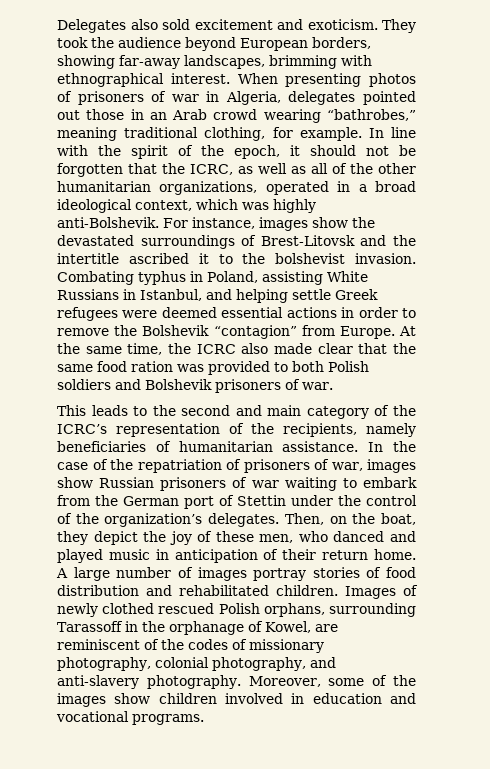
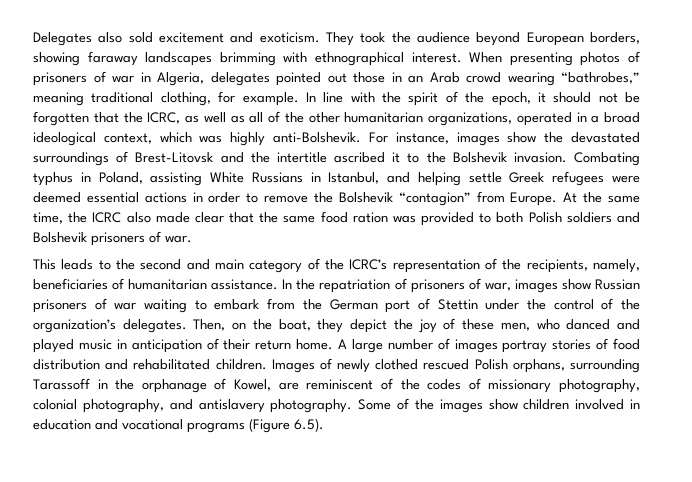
[119,55,265,69] far-away landscapes, -> [87,51,213,66] faraway landscapes
[275,253,346,264] bolshevist -> [452,152,507,163] Bolshevik
[366,423,416,437] namely -> [592,259,640,273] namely,
[57,459,134,470] case of the -> (316, 284) none
[57,675,365,689] anti-slavery photography. Moreover, some -> [198,399,392,413] antislavery photography. Some
[132,714,204,725] programs. -> [187,418,324,433] programs (Figure 6.5).

